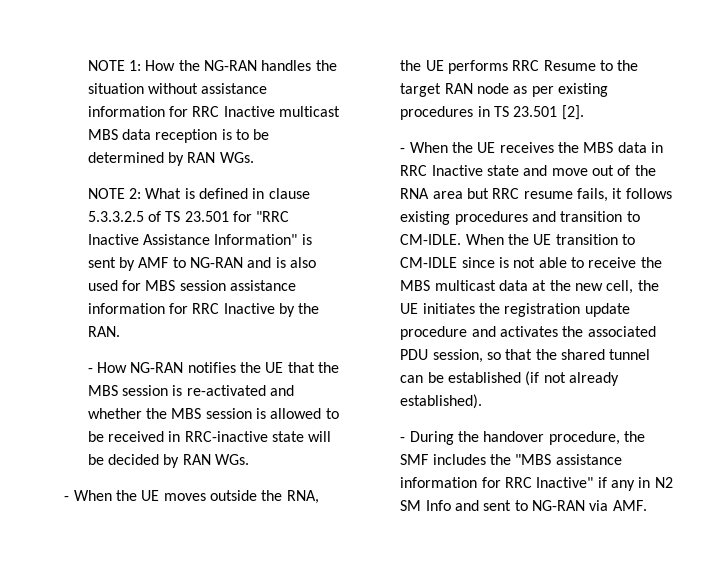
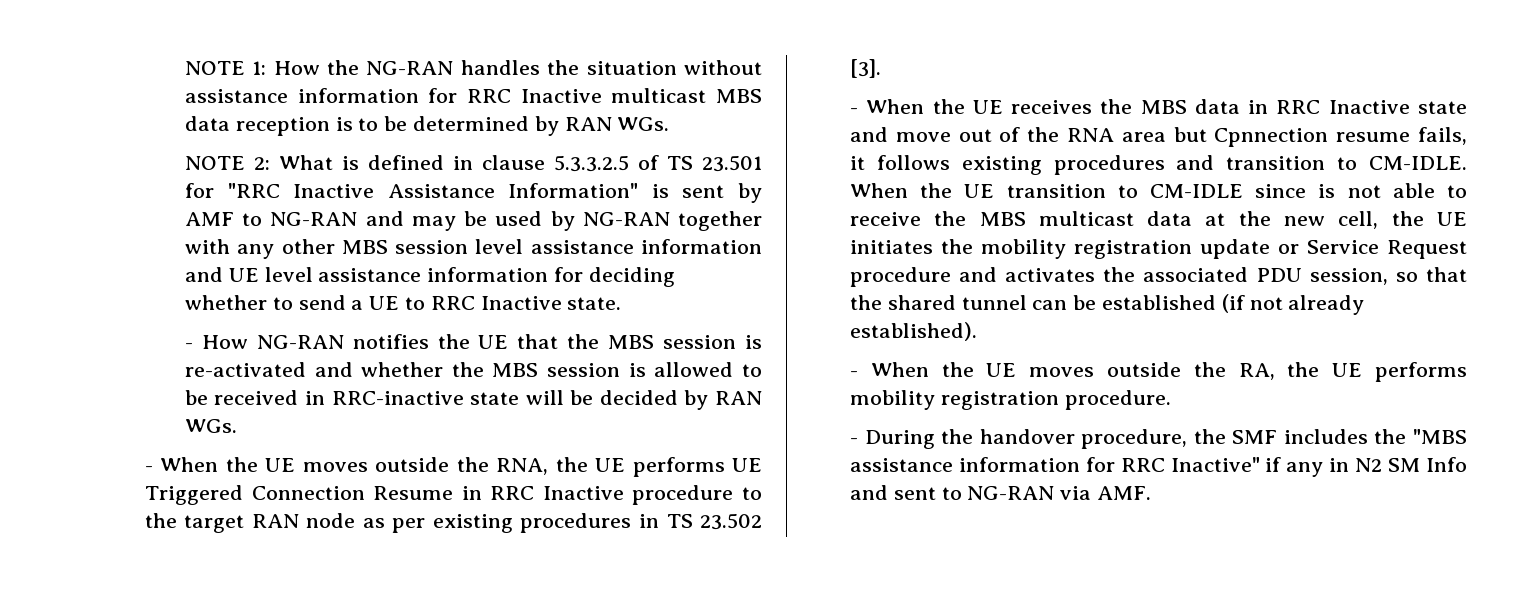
[275,257,316,268] [87,280,296,291] [87,303,320,317] [87,326,120,337] is also used for MBS session assistance information for RRC Inactive by the RAN. -> [411,211,762,231] [184,239,762,259] [184,267,675,287] [184,295,622,310] may be used by NG-RAN together with any other MBS session level assistance information and UE level assistance information for deciding whether to send a UE to RRC Inactive state.
[512,60,596,71] RRC Resume -> [732,458,762,472] [144,485,734,505] UE Triggered Connection Resume in RRC Inactive procedure
[513,105,584,120] 23.501 [2]. -> [699,513,762,530] [849,59,881,78] 23.502 [3].
[492,188,520,199] RRC -> [1214,128,1329,147] Cpnnection
(500, 308) none -> [980,239,1066,259] mobility
(630, 310) none -> [1277,240,1467,259] or Service Request
(483, 401) none -> [849,362,1467,382] [849,390,1171,410] // - When the UE moves outside the RA, the UE performs mobility registration procedure.

